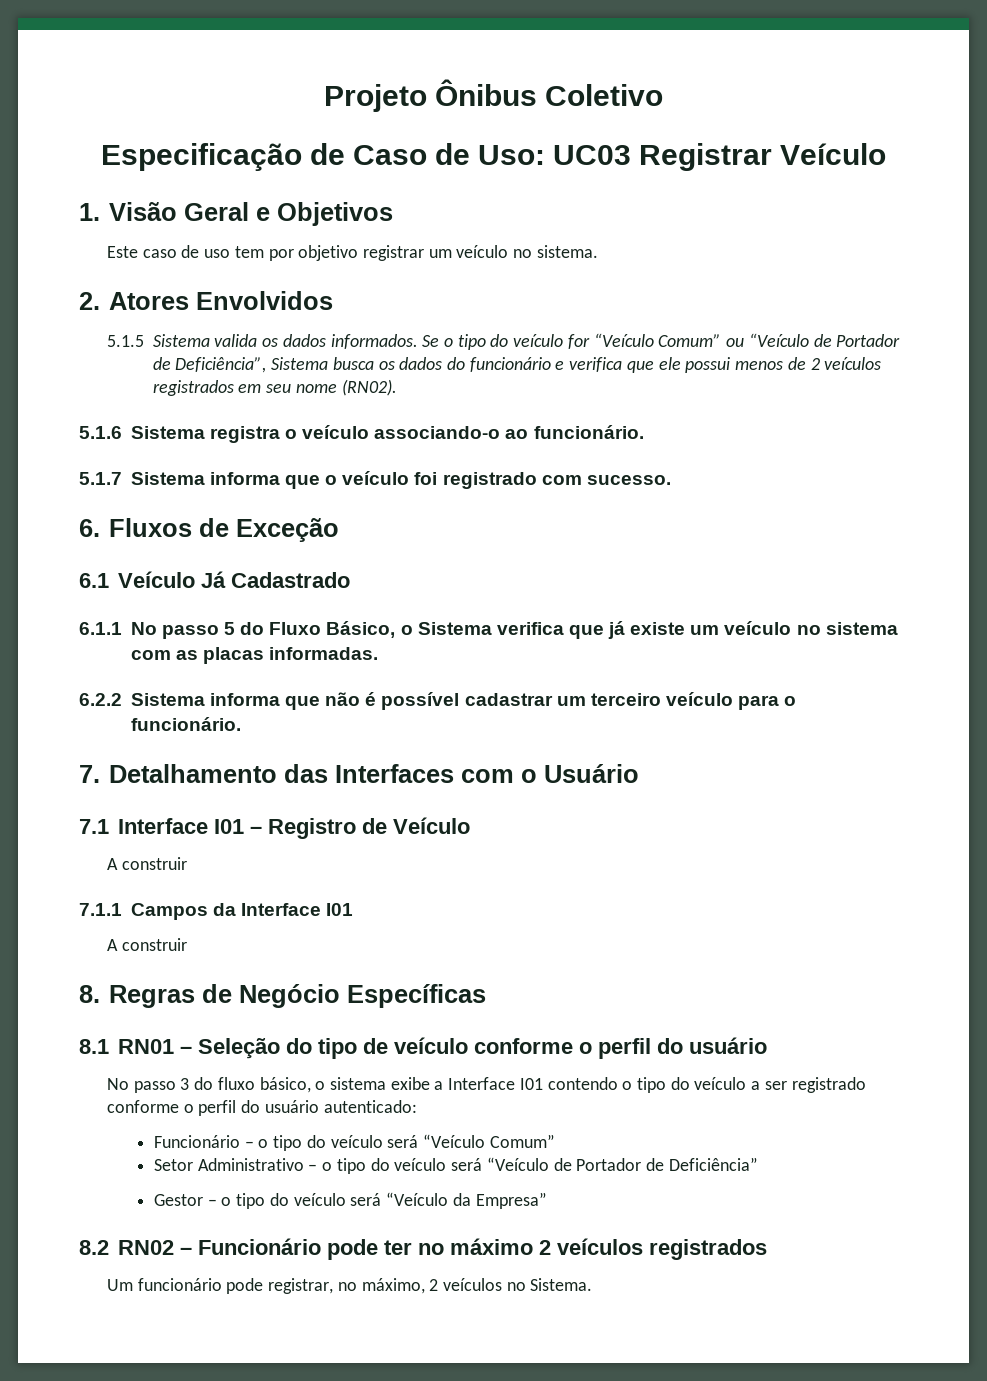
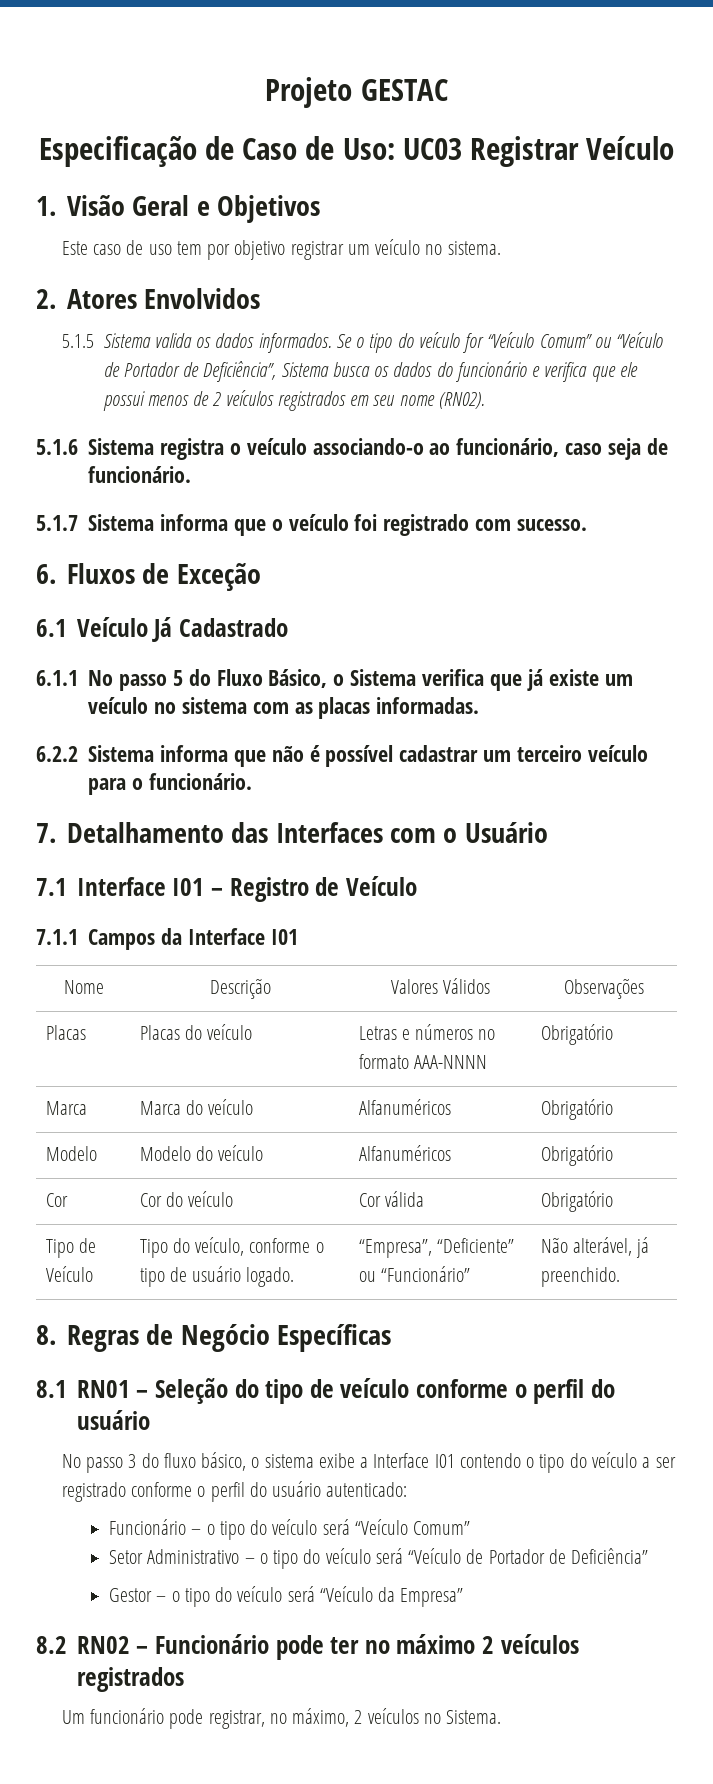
[435,79,664,106] Ônibus Coletivo -> [360,79,448,101] GESTAC
(529, 434) none -> [456,438,669,460] funcionário, caso seja de
[106,857,187,870] // A construir -> (417, 886) none
[106,938,187,951] // A construir -> [63,980,104,994] [209,978,271,999] [390,978,491,994] [564,978,644,999] [45,1025,86,1040] [139,1024,253,1040] [358,1024,496,1040] [358,1054,487,1069] [540,1024,613,1045] [45,1101,87,1115] [139,1099,254,1115] [358,1099,451,1115] [540,1099,613,1120] [45,1146,97,1161] [139,1145,264,1161] [358,1145,451,1161] [540,1145,613,1166] [45,1193,68,1207] [139,1191,234,1207] [358,1191,424,1207] [540,1191,613,1212] [45,1238,96,1258] [45,1266,93,1282] [139,1237,324,1258] [139,1266,295,1287] [358,1238,514,1258] [358,1266,470,1282] [540,1237,650,1258] [540,1267,620,1287] // Nome | Descrição | Valores Válidos | Observações // Placas | Placas do veículo | Letras e números no formato AAA-NNNN | Obrigatório // Marca | Marca do veículo | Alfanuméricos | Obrigatório // Modelo | Modelo do veículo | Alfanuméricos | Obrigatório // Cor | Cor do veículo | Cor válida | Obrigatório // Tipo de Veículo | Tipo do veículo, conforme o tipo de usuário logado. | “Empresa”, “Deficiente” ou “Funcionário” | Não alterável, já preenchido.

